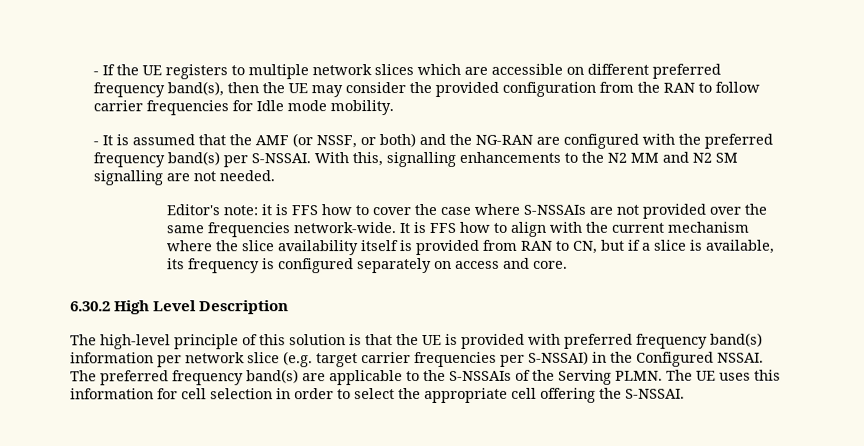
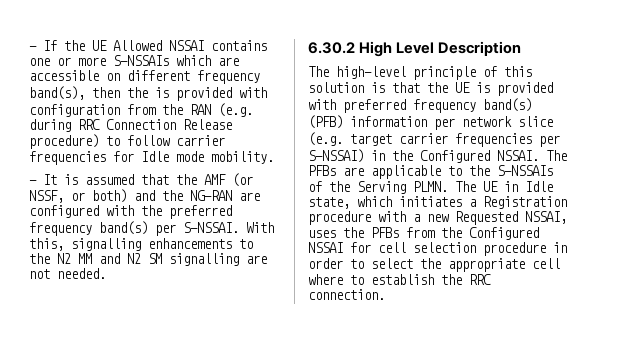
[165,64,415,80] registers to multiple network slices -> [112,40,267,51] [28,55,169,66] Allowed NSSAI contains one or more S-NSSAIs
[652,63,722,79] preferred -> (190, 75) none
[288,81,696,98] UE may consider the provided configuration from the RAN -> [154,87,267,101] [28,103,253,117] [28,119,232,132] [28,134,99,149] is provided with configuration from the RAN (e.g. during RRC Connection Release procedure)
[165,203,767,219] [166,221,750,238] [166,239,775,256] [166,257,568,274] // Editor's note: it is FFS how to cover the case where S-NSSAIs are not provided over the same frequencies network-wide. It is FFS how to align with the current mechanism where the slice availability itself is provided from RAN to CN, but if a slice is available, its frequency is configured separately on access and core. -> (106, 273) none
(763, 339) none -> [308,115,343,129] (PFB)
[100,369,299,386] preferred frequency band(s) -> [308,165,336,176] PFBs
[719,369,781,381] [70,388,154,400] uses this information -> [504,181,553,192] [308,196,567,209] [308,211,567,225] [308,227,539,240] [308,242,343,253] in Idle state, which initiates a Registration procedure with a new Requested NSSAI, uses the PFBs from the Configured NSSAI
(273, 394) none -> [483,242,546,256] procedure
[540,387,685,403] offering the S-NSSAI. -> [308,274,491,285] [308,289,385,300] where to establish the RRC connection.

